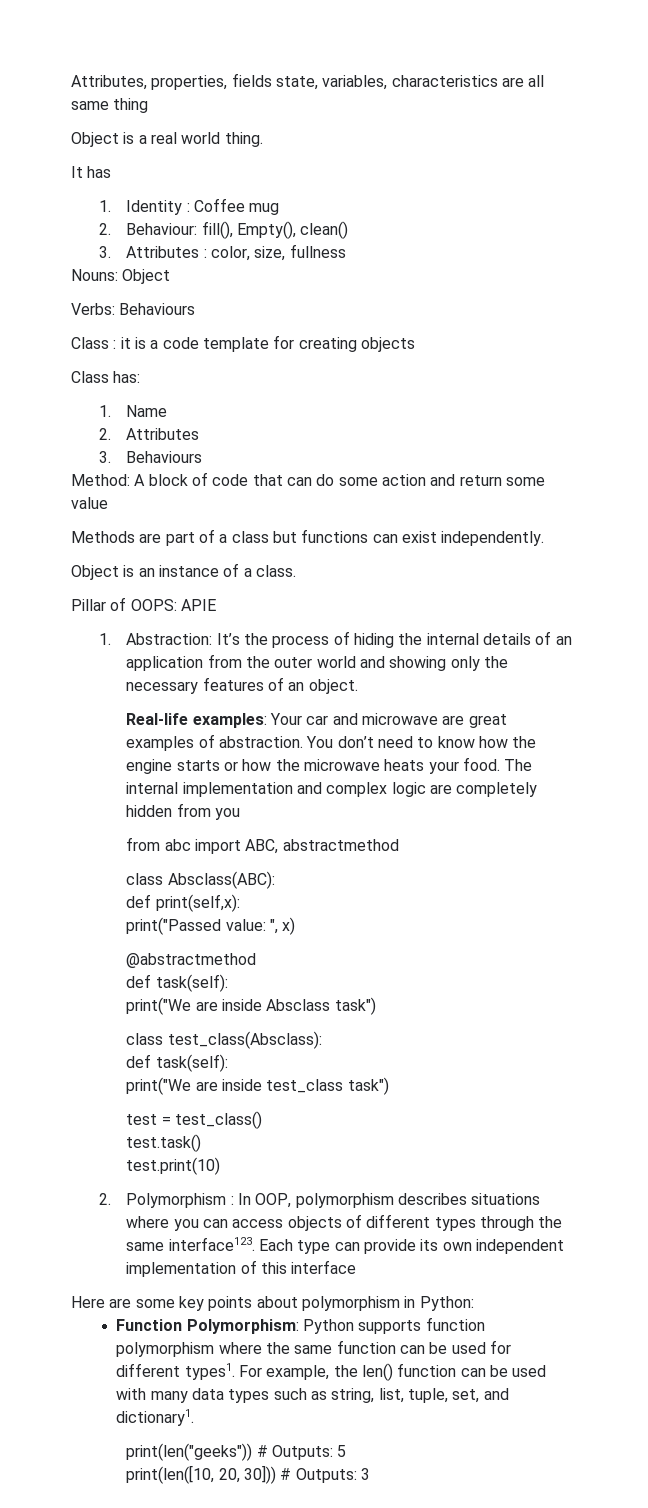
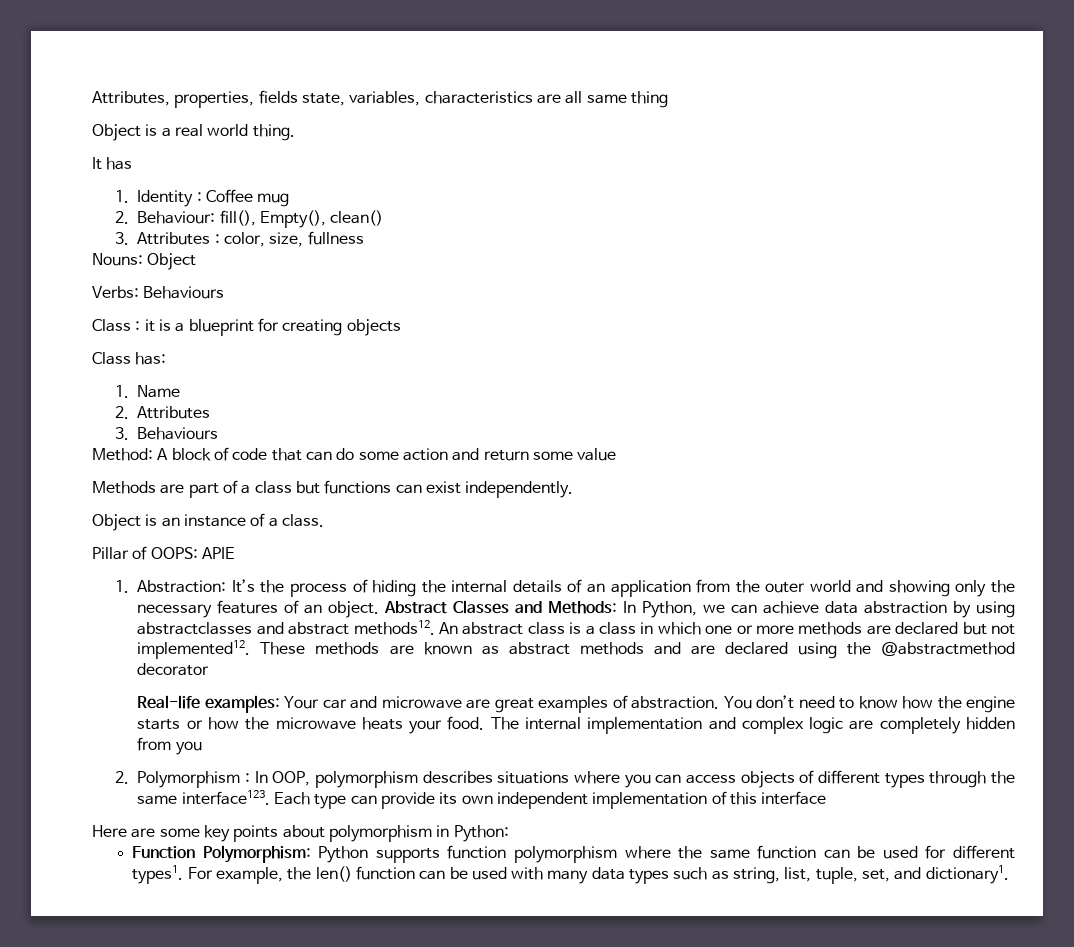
[162,337,269,352] code template -> [188,319,254,336] blueprint
(358, 686) none -> [384,600,1016,618] [137,620,1015,635] [137,640,1015,659] [137,663,210,676] Abstract Classes and Methods: In Python, we can achieve data abstraction by using abstractclasses and abstract methods12. An abstract class is a class in which one or more methods are declared but not implemented12. These methods are known as abstract methods and are declared using the @abstractmethod decorator
[126,837,399,854] [126,871,275,889] [126,894,240,912] [126,917,296,935] [126,953,257,968] [126,974,228,992] [126,997,376,1015] [126,1031,322,1049] [126,1054,228,1072] [126,1077,389,1095] [126,1111,263,1129] [126,1134,202,1152] [126,1157,221,1175] // from abc import ABC, abstractmethod // class Absclass(ABC): // def print(self,x): // print("Passed value: ", x) // @abstractmethod // def task(self): // print("We are inside Absclass task") // class test_class(Absclass): // def task(self): // print("We are inside test_class task") // test = test_class() // test.task() // test.print(10) -> (202, 748) none
[126,1443,347,1461] [126,1465,371,1484] // print(len("geeks")) # Outputs: 5 // print(len([10, 20, 30])) # Outputs: 3 -> (1009, 874) none

